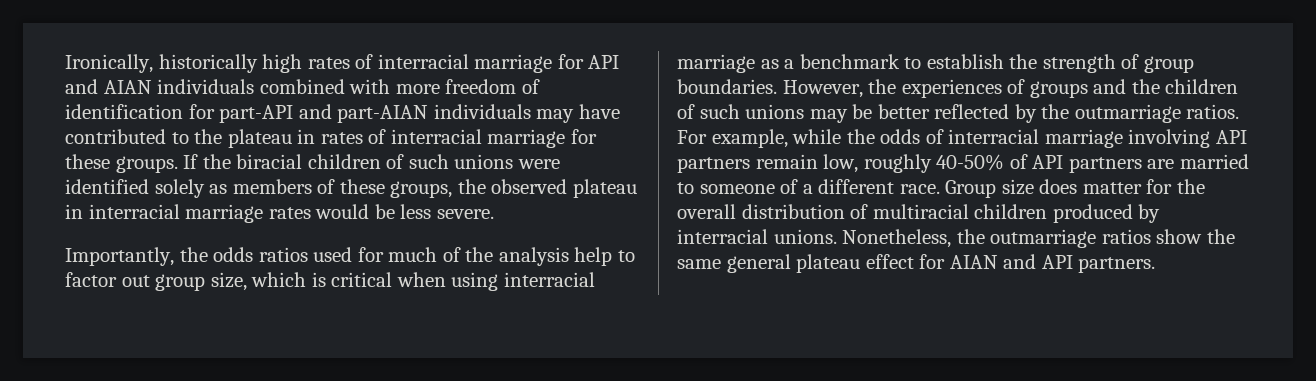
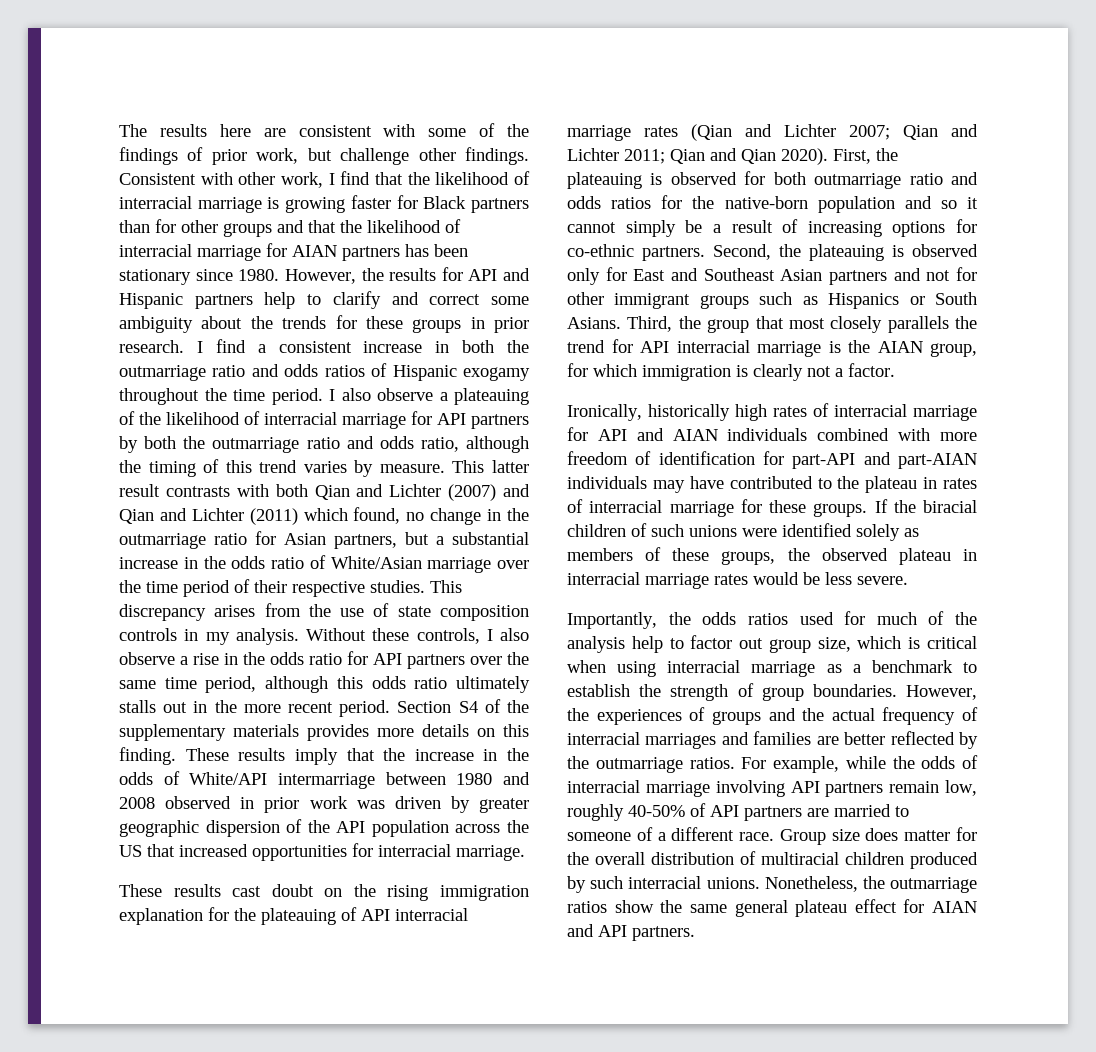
(65, 63) none -> [119,123,529,137] [119,147,529,165] [119,171,530,188] [119,195,529,213] [119,219,461,237] [119,243,468,261] [119,267,530,285] [119,291,529,309] [119,315,529,333] [119,339,529,353] [119,363,530,381] [119,388,529,405] [119,411,529,429] [119,436,529,453] [119,459,529,477] [119,484,530,501] [119,507,530,525] [119,531,529,549] [119,555,529,573] [119,579,462,597] [119,603,529,621] [119,628,529,645] [119,651,529,669] [119,676,530,693] [119,699,529,717] [119,724,529,741] [119,747,529,765] [119,771,530,789] [119,796,529,813] [119,819,529,837] [119,843,525,861] [119,884,529,901] [119,907,468,925] [567,124,978,141] [567,148,898,165] [567,171,978,189] [567,195,978,213] [567,219,977,237] [567,244,978,261] [567,267,977,285] [567,292,977,309] [567,316,977,333] [567,339,977,357] [567,363,895,381] The results here are consistent with some of the findings of prior work, but challenge other findings. Consistent with other work, I find that the likelihood of interracial marriage is growing faster for Black partners than for other groups and that the likelihood of interracial marriage for AIAN partners has been stationary since 1980. However, the results for API and Hispanic partners help to clarify and correct some ambiguity about the trends for these groups in prior research. I find a consistent increase in both the outmarriage ratio and odds ratios of Hispanic exogamy throughout the time period. I also observe a plateauing of the likelihood of interracial marriage for API partners by both the outmarriage ratio and odds ratio, although the timing of this trend varies by measure. This latter result contrasts with both Qian and Lichter (2007) and Qian and Lichter (2011) which found, no change in the outmarriage ratio for Asian partners, but a substantial increase in the odds ratio of White/Asian marriage over the time period of their respective studies. This discrepancy arises from the use of state composition controls in my analysis. Without these controls, I also observe a rise in the odds ratio for API partners over the same time period, although this odds ratio ultimately stalls out in the more recent period. Section S4 of the supplementary materials provides more details on this finding. These results imply that the increase in the odds of White/API intermarriage between 1980 and 2008 observed in prior work was driven by greater geographic dispersion of the API population across the US that increased opportunities for interracial marriage. // These results cast doubt on the rising immigration explanation for the plateauing of API interracial marriage rates (Qian and Lichter 2007; Qian and Lichter 2011; Qian and Qian 2020). First, the plateauing is observed for both outmarriage ratio and odds ratios for the native-born population and so it cannot simply be a result of increasing options for co-ethnic partners. Second, the plateauing is observed only for East and Southeast Asian partners and not for other immigrant groups such as Hispanics or South Asians. Third, the group that most closely parallels the trend for API interracial marriage is the AIAN group, for which immigration is clearly not a factor. //
[1165,79,1239,94] [677,104,873,123] children of such unions may be -> [831,707,978,725] [567,731,839,749] actual frequency of interracial marriages and families are
(1161, 213) none -> [590,876,624,889] such

